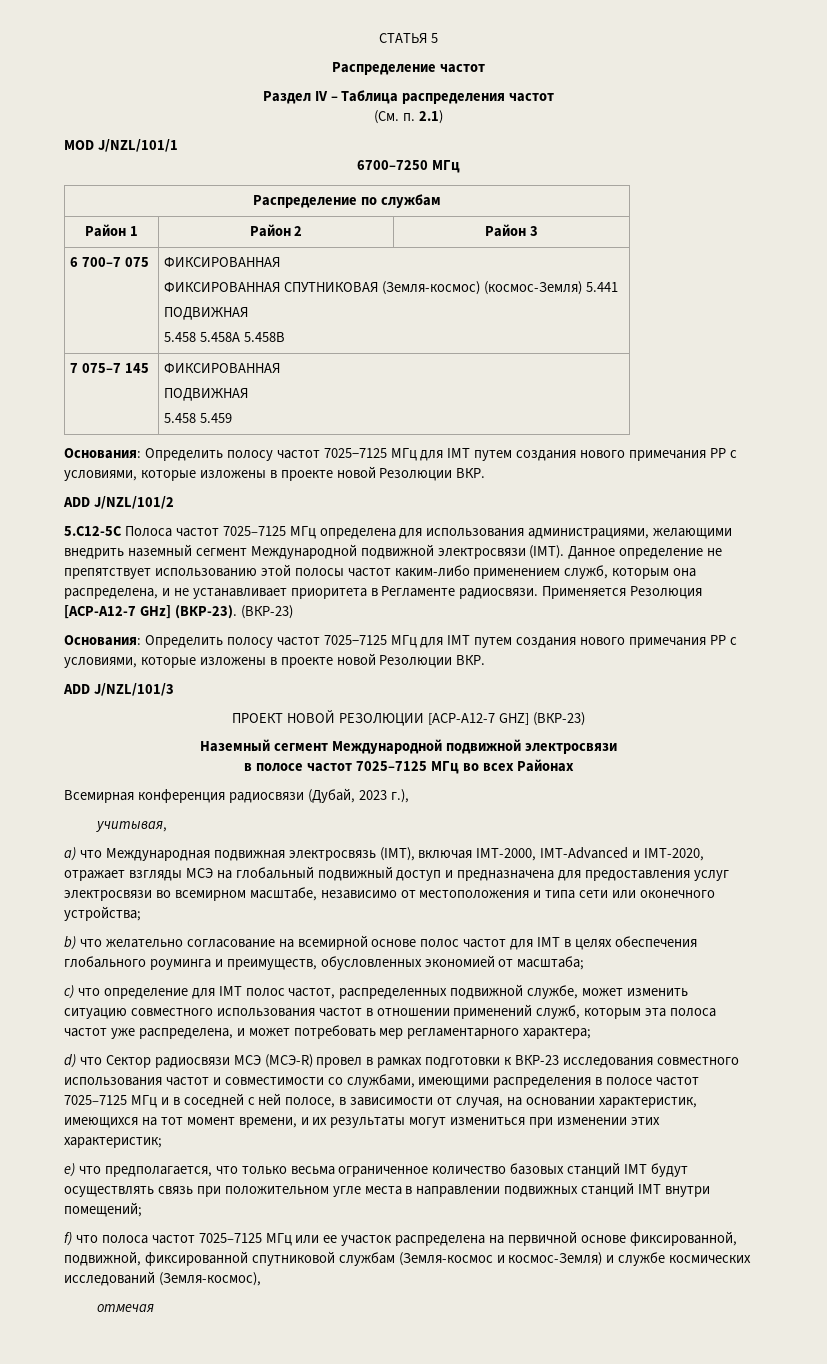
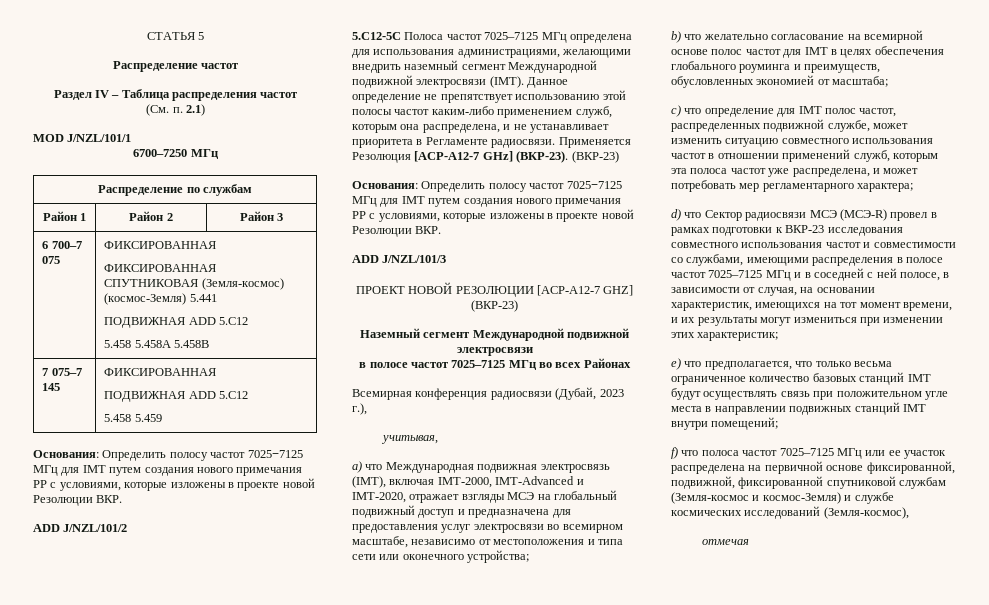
(249, 313) none -> [188,317,249,325] ADD 5.C12
(249, 394) none -> [188,391,249,399] ADD 5.C12

